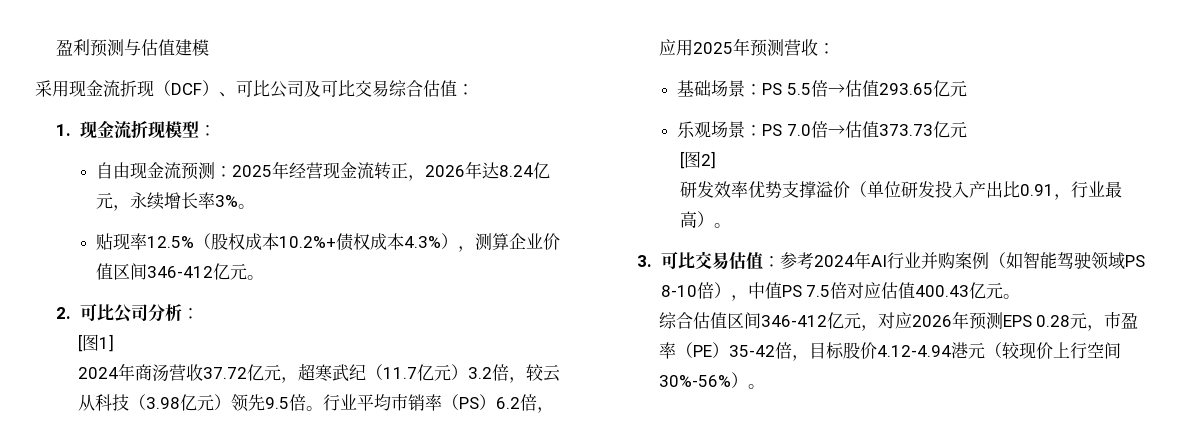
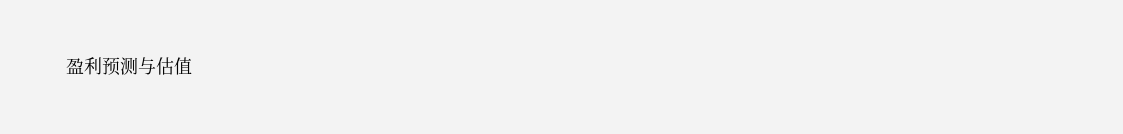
[175,39,210,56] [35,80,474,98] [56,120,216,139] [96,161,551,181] [96,192,256,211] [96,233,561,252] [96,263,265,280] [56,303,199,323] [77,334,114,352] [77,363,560,383] [77,394,554,413] [658,38,835,57] [677,80,967,97] [677,121,967,138] [679,151,716,169] [679,180,1122,200] [679,211,731,228] [637,251,1145,270] [660,282,1021,301] [658,311,1139,331] [658,342,1121,361] [658,372,765,389] 建模 // 采用现金流折现（DCF）、可比公司及可比交易综合估值： // 1.现金流折现模型： // 自由现金流预测：2025年经营现金流转正，2026年达8.24亿元，永续增长率3%。 // 贴现率12.5%（股权成本10.2%+债权成本4.3%），测算企业价值区间346-412亿元。 // 2.可比公司分析： // [图1] // 2024年商汤营收37.72亿元，超寒武纪（11.7亿元）3.2倍，较云从科技（3.98亿元）领先9.5倍。行业平均市销率（PS）6.2倍，应用2025年预测营收： // 基础场景：PS 5.5倍→估值293.65亿元 // 乐观场景：PS 7.0倍→估值373.73亿元 // [图2] // 研发效率优势支撑溢价（单位研发投入产出比0.91，行业最高）。 // 3.可比交易估值：参考2024年AI行业并购案例（如智能驾驶领域PS 8-10倍），中值PS 7.5倍对应估值400.43亿元。 // 综合估值区间346-412亿元，对应2026年预测EPS 0.28元，市盈率（PE）35-42倍，目标股价4.12-4.94港元（较现价上行空间30%-56%）。 -> (193, 66) none

